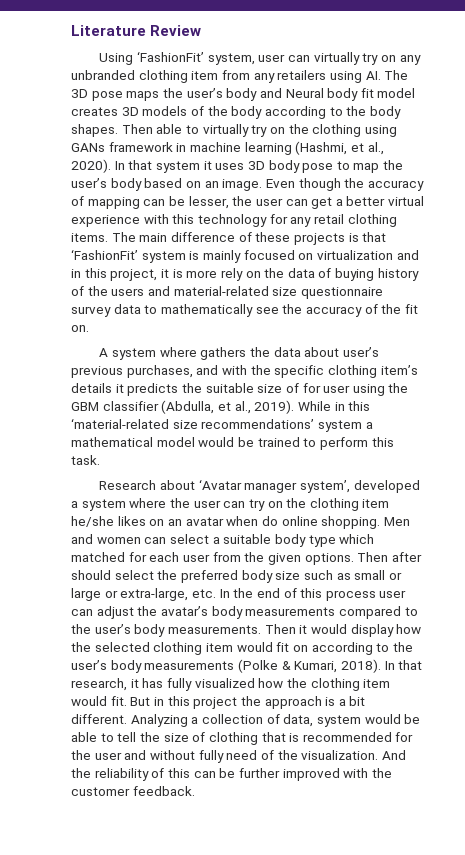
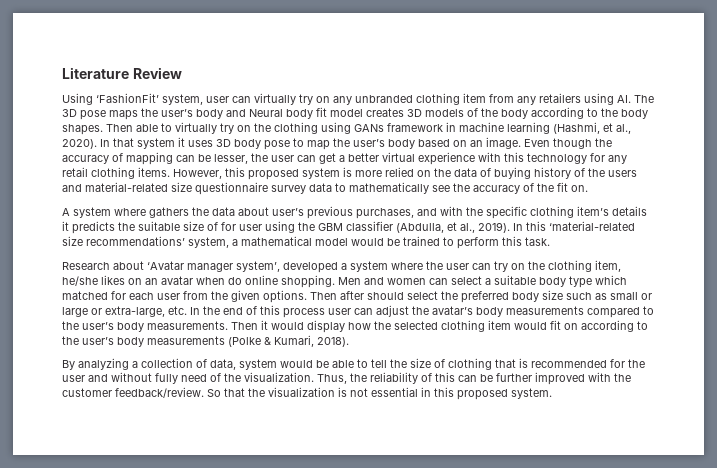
[111,232,387,245] [71,249,419,263] [71,268,243,281] The main difference of these projects is that ‘FashionFit’ system is mainly focused on virtualization and in this project, it is more rely -> [173,167,414,180] However, this proposed system is more relied
[297,401,345,411] While in -> [513,223,523,231] In
[317,420,362,432] system -> [188,237,229,248] system,
[362,499,390,508] item -> [595,260,621,272] item,
[384,660,423,670] [71,678,391,691] [71,696,366,709] [71,714,188,727] In that research, it has fully visualized how the clothing item would fit. But in this project the approach is a bit different. Analyzing -> [62,358,129,370] // By analyzing
[381,750,406,760] And -> [317,374,347,384] Thus,
[132,786,195,796] feedback. -> [115,387,552,400] feedback/review. So that the visualization is not essential in this proposed system.

